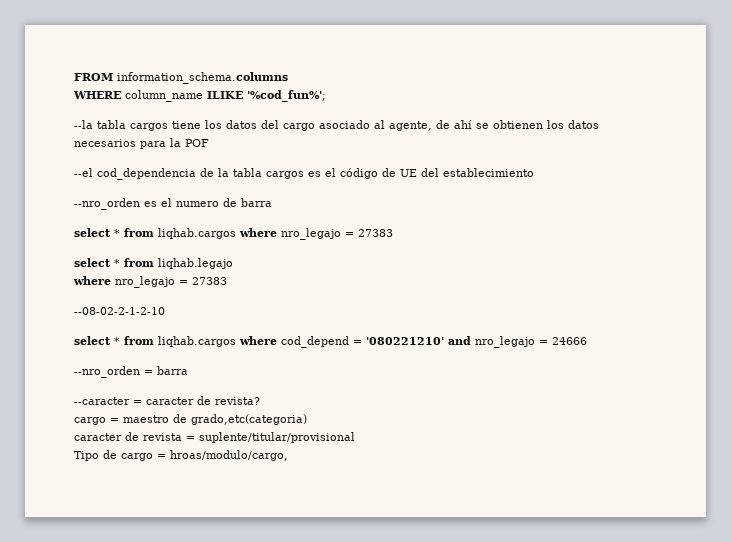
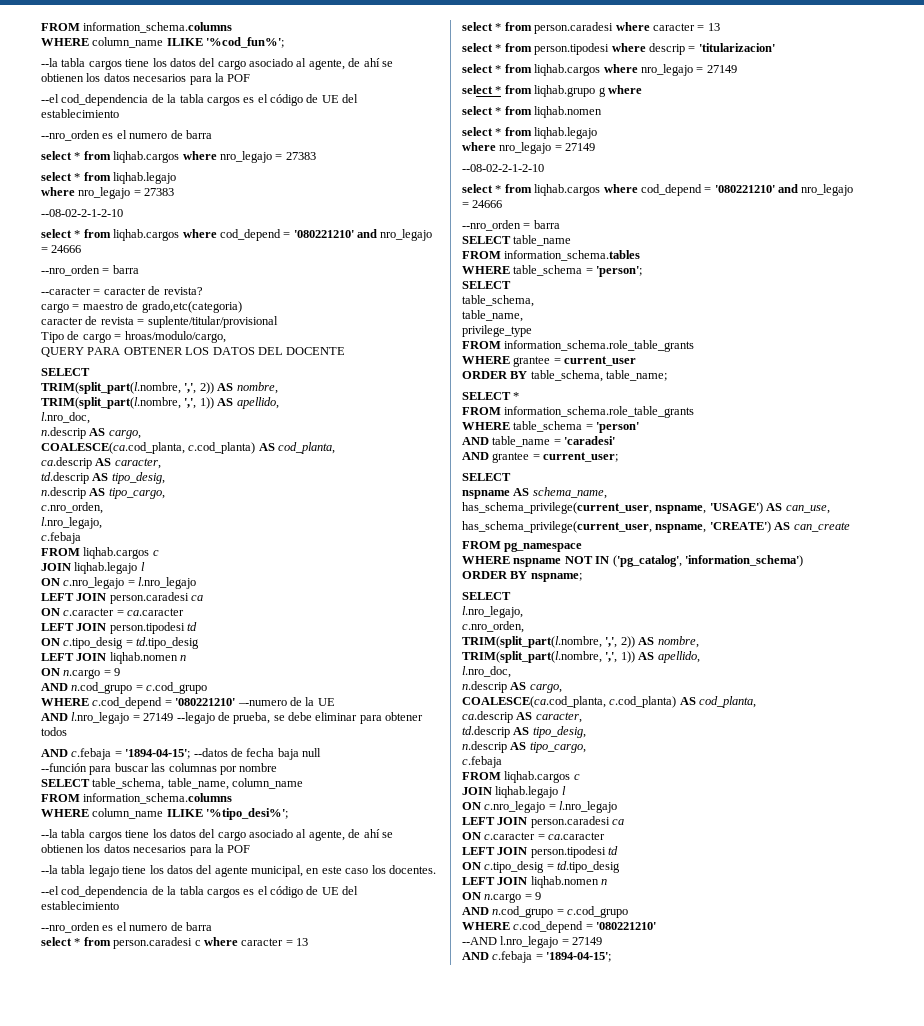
(288, 455) none -> [41,347,346,357] [41,368,90,376] [41,382,278,394] [41,397,279,409] [41,412,90,424] [41,427,141,439] [41,442,336,454] [41,457,161,469] [41,472,165,484] [41,487,165,499] [41,502,103,514] [41,517,102,529] [41,532,81,544] [41,547,159,559] [41,562,145,574] [41,577,197,589] [41,592,204,604] [41,608,185,616] [41,622,198,634] [41,637,200,649] [41,652,187,664] [41,668,121,679] [41,682,208,694] [41,697,335,709] [41,712,424,724] [41,727,67,736] [41,748,321,760] [41,763,278,775] [41,778,304,790] [41,793,233,804] [41,808,289,820] [41,829,393,841] [41,844,251,856] [41,865,436,877] [41,886,359,898] [41,901,119,910] [41,922,212,933] [41,937,308,949] [462,22,720,34] [462,43,775,55] [462,64,737,76] [462,85,642,97] [462,106,603,118] [462,127,598,139] [462,142,596,154] [462,164,544,172] [462,184,854,196] [462,200,503,208] [462,220,560,231] [462,235,572,246] [462,250,641,261] [462,265,643,277] [462,281,511,289] [462,295,534,307] [462,310,523,322] [462,325,532,337] [462,340,695,352] [462,356,637,367] [462,370,668,382] [462,392,520,400] [462,406,695,418] [462,421,640,433] [462,436,616,447] [462,452,619,463] [462,473,511,481] [462,487,607,499] [462,502,830,514] [462,521,850,533] [462,541,583,552] [462,555,803,567] [462,571,582,582] [462,592,511,600] [462,606,523,618] [462,621,524,633] [462,636,699,648] [462,651,700,663] [462,666,511,678] [462,681,562,693] [462,696,757,708] [462,711,582,723] [462,726,586,738] [462,741,586,753] [462,756,502,768] [462,771,580,783] [462,786,566,798] [462,801,618,813] [462,816,625,828] [462,832,606,840] [462,846,619,858] [462,861,621,873] [462,876,608,888] [462,892,542,903] [462,906,629,918] [462,921,657,933] [462,936,603,948] [462,951,612,963] // QUERY PARA OBTENER LOS DATOS DEL DOCENTE // SELECT // TRIM(split_part(l.nombre, ',', 2)) AS nombre, // TRIM(split_part(l.nombre, ',', 1)) AS apellido, // l.nro_doc, // n.descrip AS cargo, // COALESCE(ca.cod_planta, c.cod_planta) AS cod_planta, // ca.descrip AS caracter, // td.descrip AS tipo_desig, // n.descrip AS tipo_cargo, // c.nro_orden, // l.nro_legajo, // c.febaja // FROM liqhab.cargos c // JOIN liqhab.legajo l // ON c.nro_legajo = l.nro_legajo // LEFT JOIN person.caradesi ca // ON c.caracter = ca.caracter // LEFT JOIN person.tipodesi td // ON c.tipo_desig = td.tipo_desig // LEFT JOIN liqhab.nomen n // ON n.cargo = 9 // AND n.cod_grupo = c.cod_grupo // WHERE c.cod_depend = '080221210' –-numero de la UE // AND l.nro_legajo = 27149 --legajo de prueba, se debe eliminar para obtener todos // AND c.febaja = '1894-04-15'; --datos de fecha baja null // --función para buscar las columnas por nombre // SELECT table_schema, table_name, column_name // FROM information_schema.columns // WHERE column_name ILIKE '%tipo_desi%'; // --la tabla cargos tiene los datos del cargo asociado al agente, de ahí se obtienen los datos necesarios para la POF // --la tabla legajo tiene los datos del agente municipal, en este caso los docentes. // --el cod_dependencia de la tabla cargos es el código de UE del establecimiento // --nro_orden es el numero de barra // select * from person.caradesi c where caracter = 13 // select * from person.caradesi where caracter = 13 // select * from person.tipodesi where descrip = 'titularizacion' // select * from liqhab.cargos where nro_legajo = 27149 // select * from liqhab.grupo g where // select * from liqhab.nomen // select * from liqhab.legajo // where nro_legajo = 27149 // --08-02-2-1-2-10 // select * from liqhab.cargos where cod_depend = '080221210' and nro_legajo = 24666 // --nro_orden = barra // SELECT table_name // FROM information_schema.tables // WHERE table_schema = 'person'; // SELECT // table_schema, // table_name, // privilege_type // FROM information_schema.role_table_grants // WHERE grantee = current_user // ORDER BY table_schema, table_name; // SELECT * // FROM information_schema.role_table_grants // WHERE table_schema = 'person' // AND table_name = 'caradesi' // AND grantee = current_user; // SELECT // nspname AS schema_name, // has_schema_privilege(current_user, nspname, 'USAGE') AS can_use, // has_schema_privilege(current_user, nspname, 'CREATE') AS can_create // FROM pg_namespace // WHERE nspname NOT IN ('pg_catalog', 'information_schema') // ORDER BY nspname; // SELECT // l.nro_legajo, // c.nro_orden, // TRIM(split_part(l.nombre, ',', 2)) AS nombre, // TRIM(split_part(l.nombre, ',', 1)) AS apellido, // l.nro_doc, // n.descrip AS cargo, // COALESCE(ca.cod_planta, c.cod_planta) AS cod_planta, // ca.descrip AS caracter, // td.descrip AS tipo_desig, // n.descrip AS tipo_cargo, // c.febaja // FROM liqhab.cargos c // JOIN liqhab.legajo l // ON c.nro_legajo = l.nro_legajo // LEFT JOIN person.caradesi ca // ON c.caracter = ca.caracter // LEFT JOIN person.tipodesi td // ON c.tipo_desig = td.tipo_desig // LEFT JOIN liqhab.nomen n // ON n.cargo = 9 // AND n.cod_grupo = c.cod_grupo // WHERE c.cod_depend = '080221210' // --AND l.nro_legajo = 27149 // AND c.febaja = '1894-04-15';

